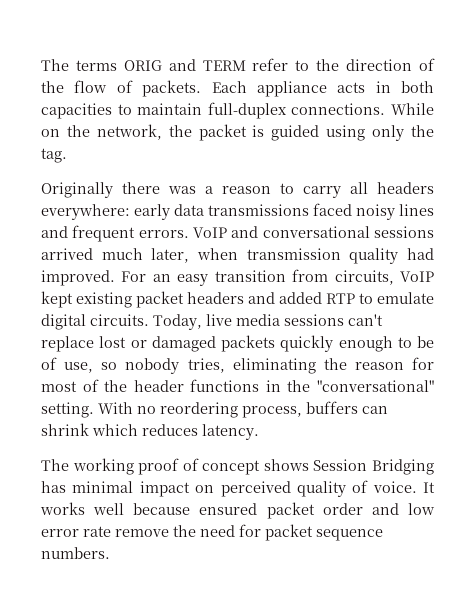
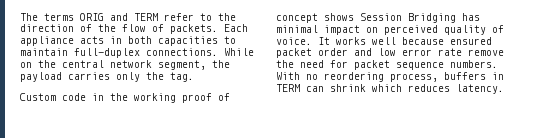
[96,124,435,141] [41,148,67,163] [41,182,434,198] [41,203,434,220] [41,225,434,242] [41,248,434,264] [41,269,434,286] [41,291,434,308] [41,314,383,330] [41,335,434,352] [41,357,434,374] [41,379,434,392] [41,401,388,418] [41,423,259,440] [41,459,69,471] network, the packet is guided using only the tag. // Originally there was a reason to carry all headers everywhere: early data transmissions faced noisy lines and frequent errors. VoIP and conversational sessions arrived much later, when transmission quality had improved. For an easy transition from circuits, VoIP kept existing packet headers and added RTP to emulate digital circuits. Today, live media sessions can't replace lost or damaged packets quickly enough to be of use, so nobody tries, eliminating the reason for most of the header functions in the "conversational" setting. With no reordering process, buffers can shrink which reduces latency. // The -> [62,60,230,70] [20,72,194,82] [20,93,128,101] central network segment, the payload carries only the tag. // Custom code in the
(110, 553) none -> [276,72,504,82] [276,84,504,94] With no reordering process, buffers in TERM can shrink which reduces latency.

